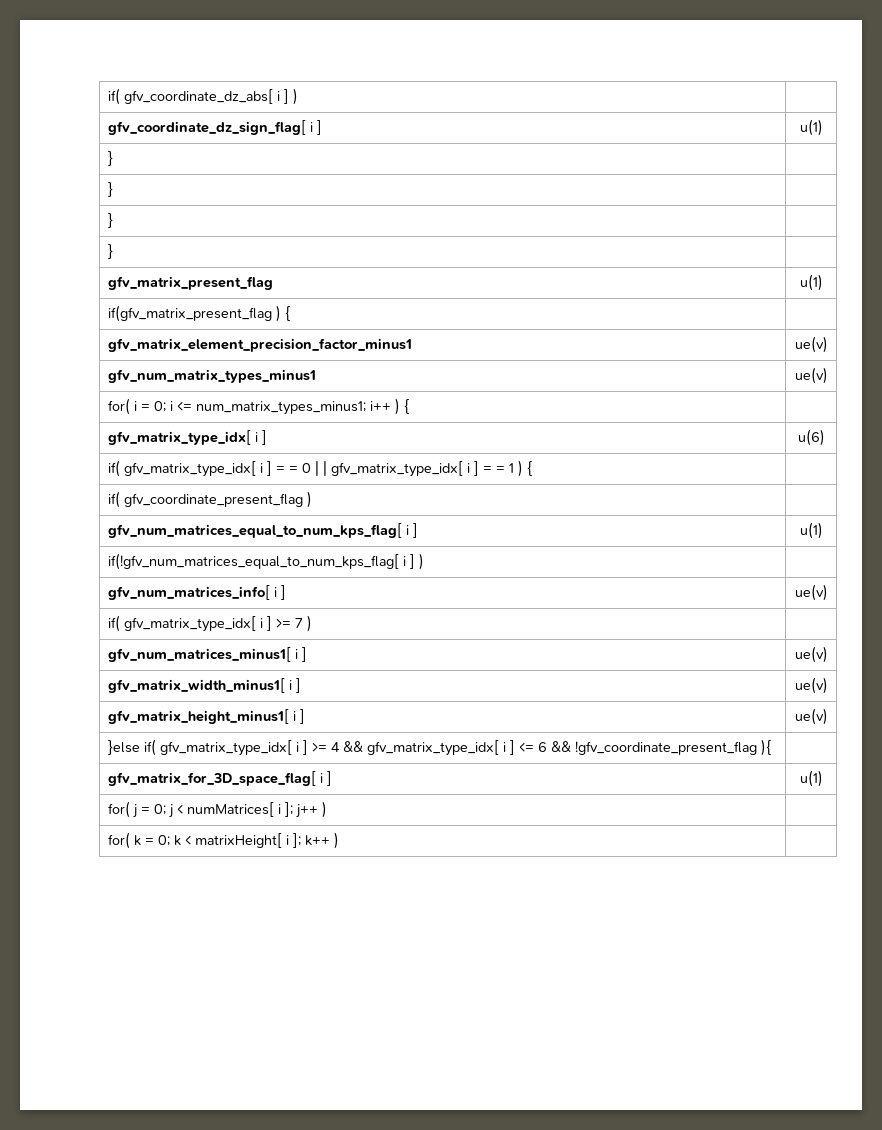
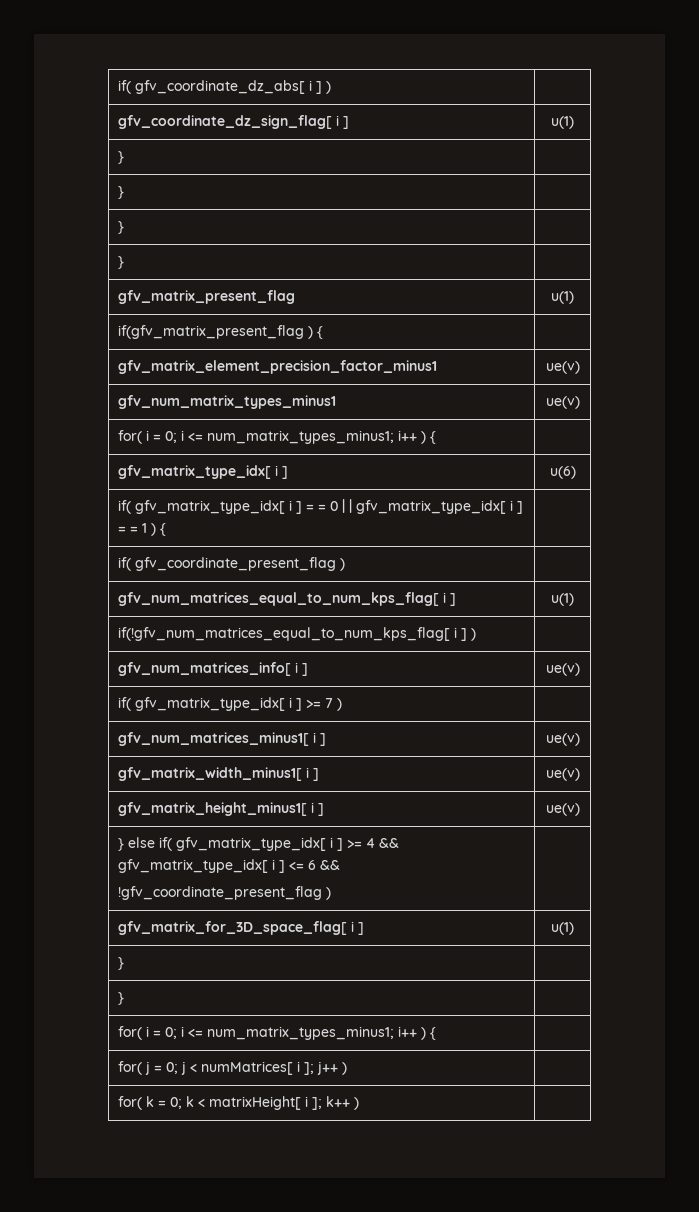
[107,740,140,755] }else -> [118,837,156,851] } else
[574,739,772,756] !gfv_coordinate_present_flag ){ -> [118,886,332,900] // !gfv_coordinate_present_flag )
(823, 778) none -> [118,957,125,970] [118,992,125,1005] [118,1026,437,1040] // } | // } | // for( i = 0; i <= num_matrix_types_minus1; i++ ) { |

